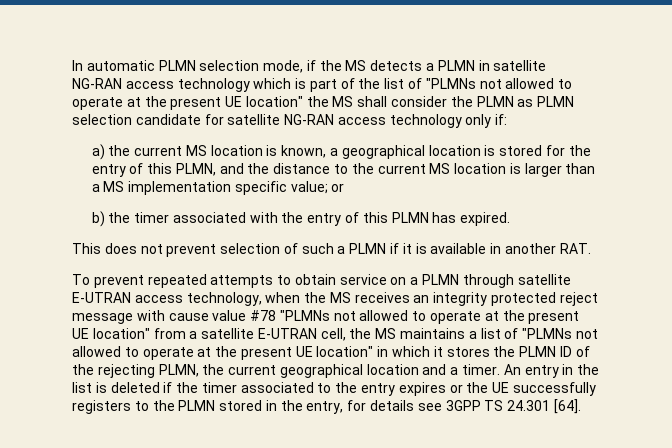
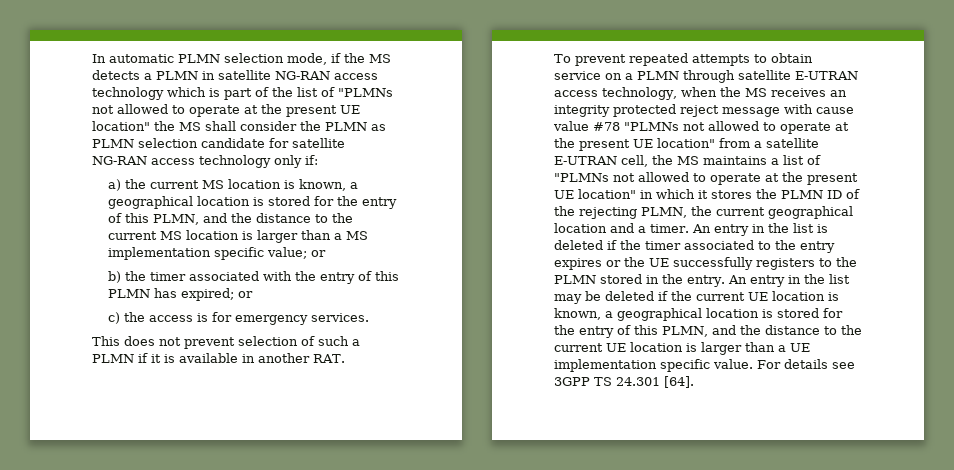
[460,212,511,226] expired. -> [181,288,254,301] [108,312,370,325] expired; or // c) the access is for emergency services.
[306,400,367,414] entry, for -> [687,274,850,287] [554,291,839,304] [554,308,843,321] [554,325,862,338] [554,342,810,355] [554,359,781,372] entry. An entry in the list may be deleted if the current UE location is known, a geographical location is stored for the entry of this PLMN, and the distance to the current UE location is larger than a UE implementation specific value. For

